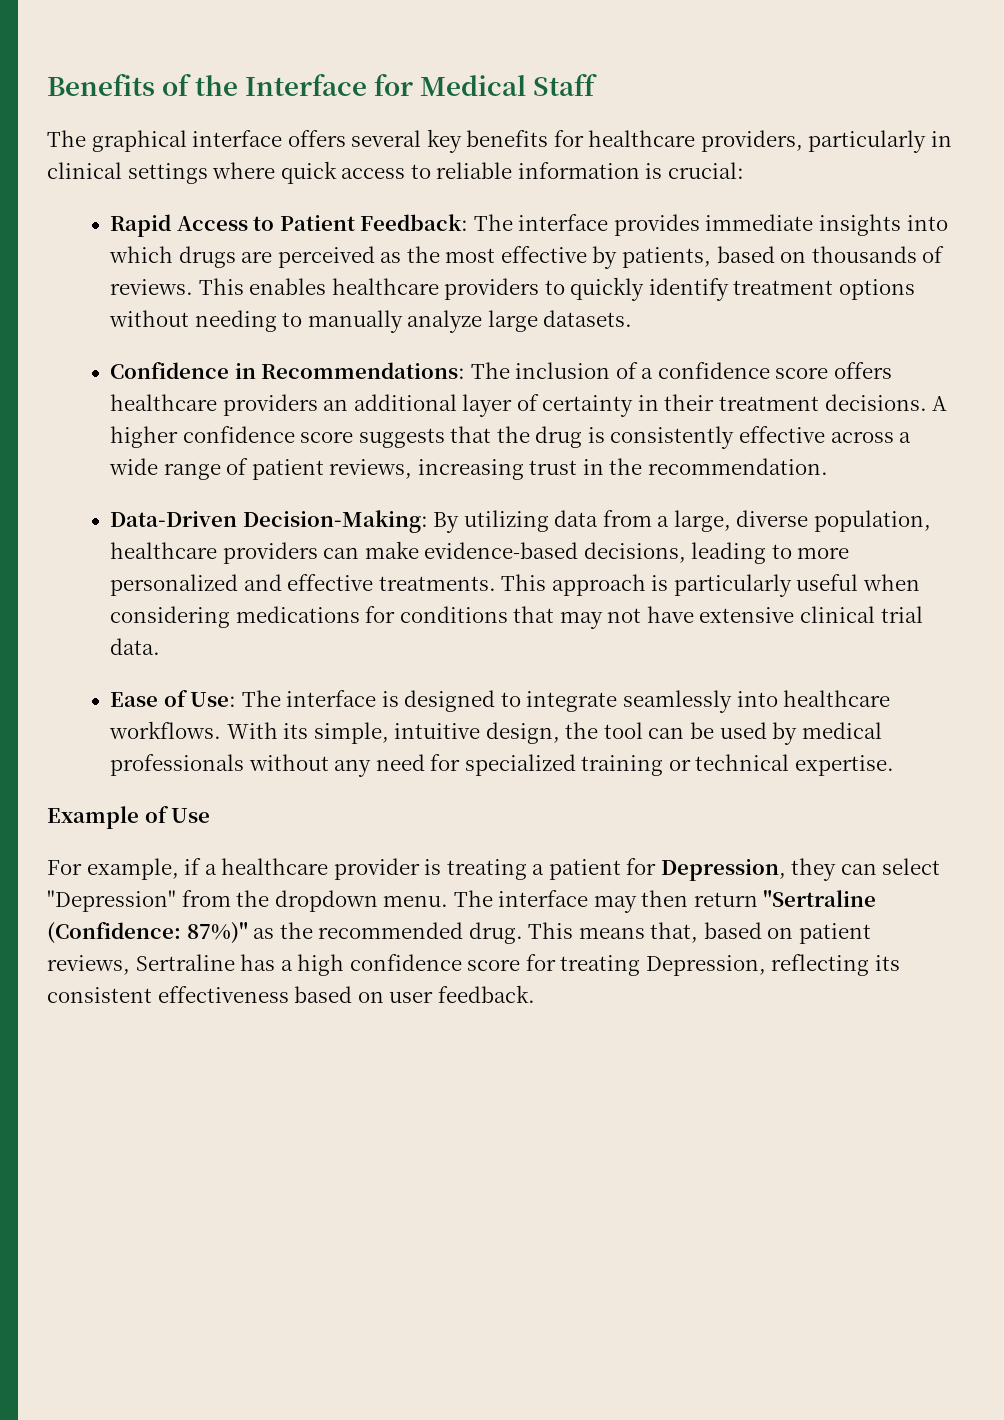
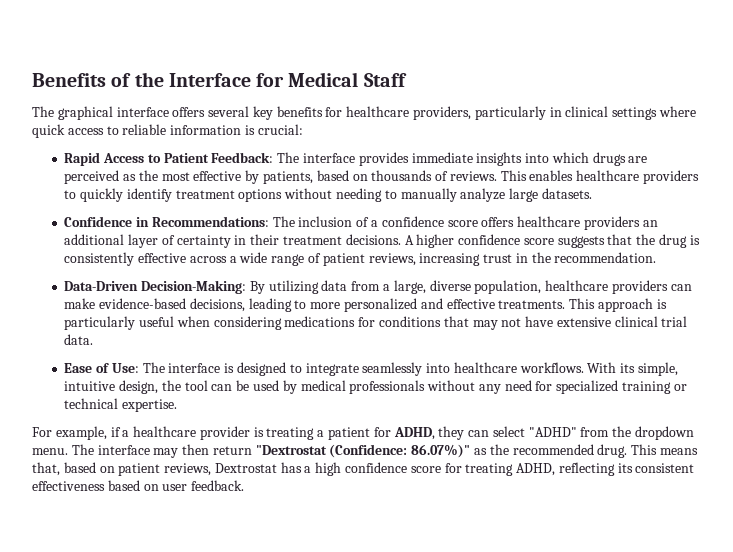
[47,806,211,829] // Example of Use -> (178, 405) none
[660,859,786,881] Depression, -> [393,427,435,440] ADHD,
[47,890,176,912] "Depression" -> [528,427,577,437] "ADHD"
[763,890,877,907] [47,922,248,944] "Sertraline (Confidence: 87%)" -> [255,444,471,458] "Dextrostat (Confidence: 86.07%)"
[135,954,235,971] Sertraline -> [214,463,277,473] Dextrostat
[645,955,766,976] Depression, -> [516,463,556,476] ADHD,

